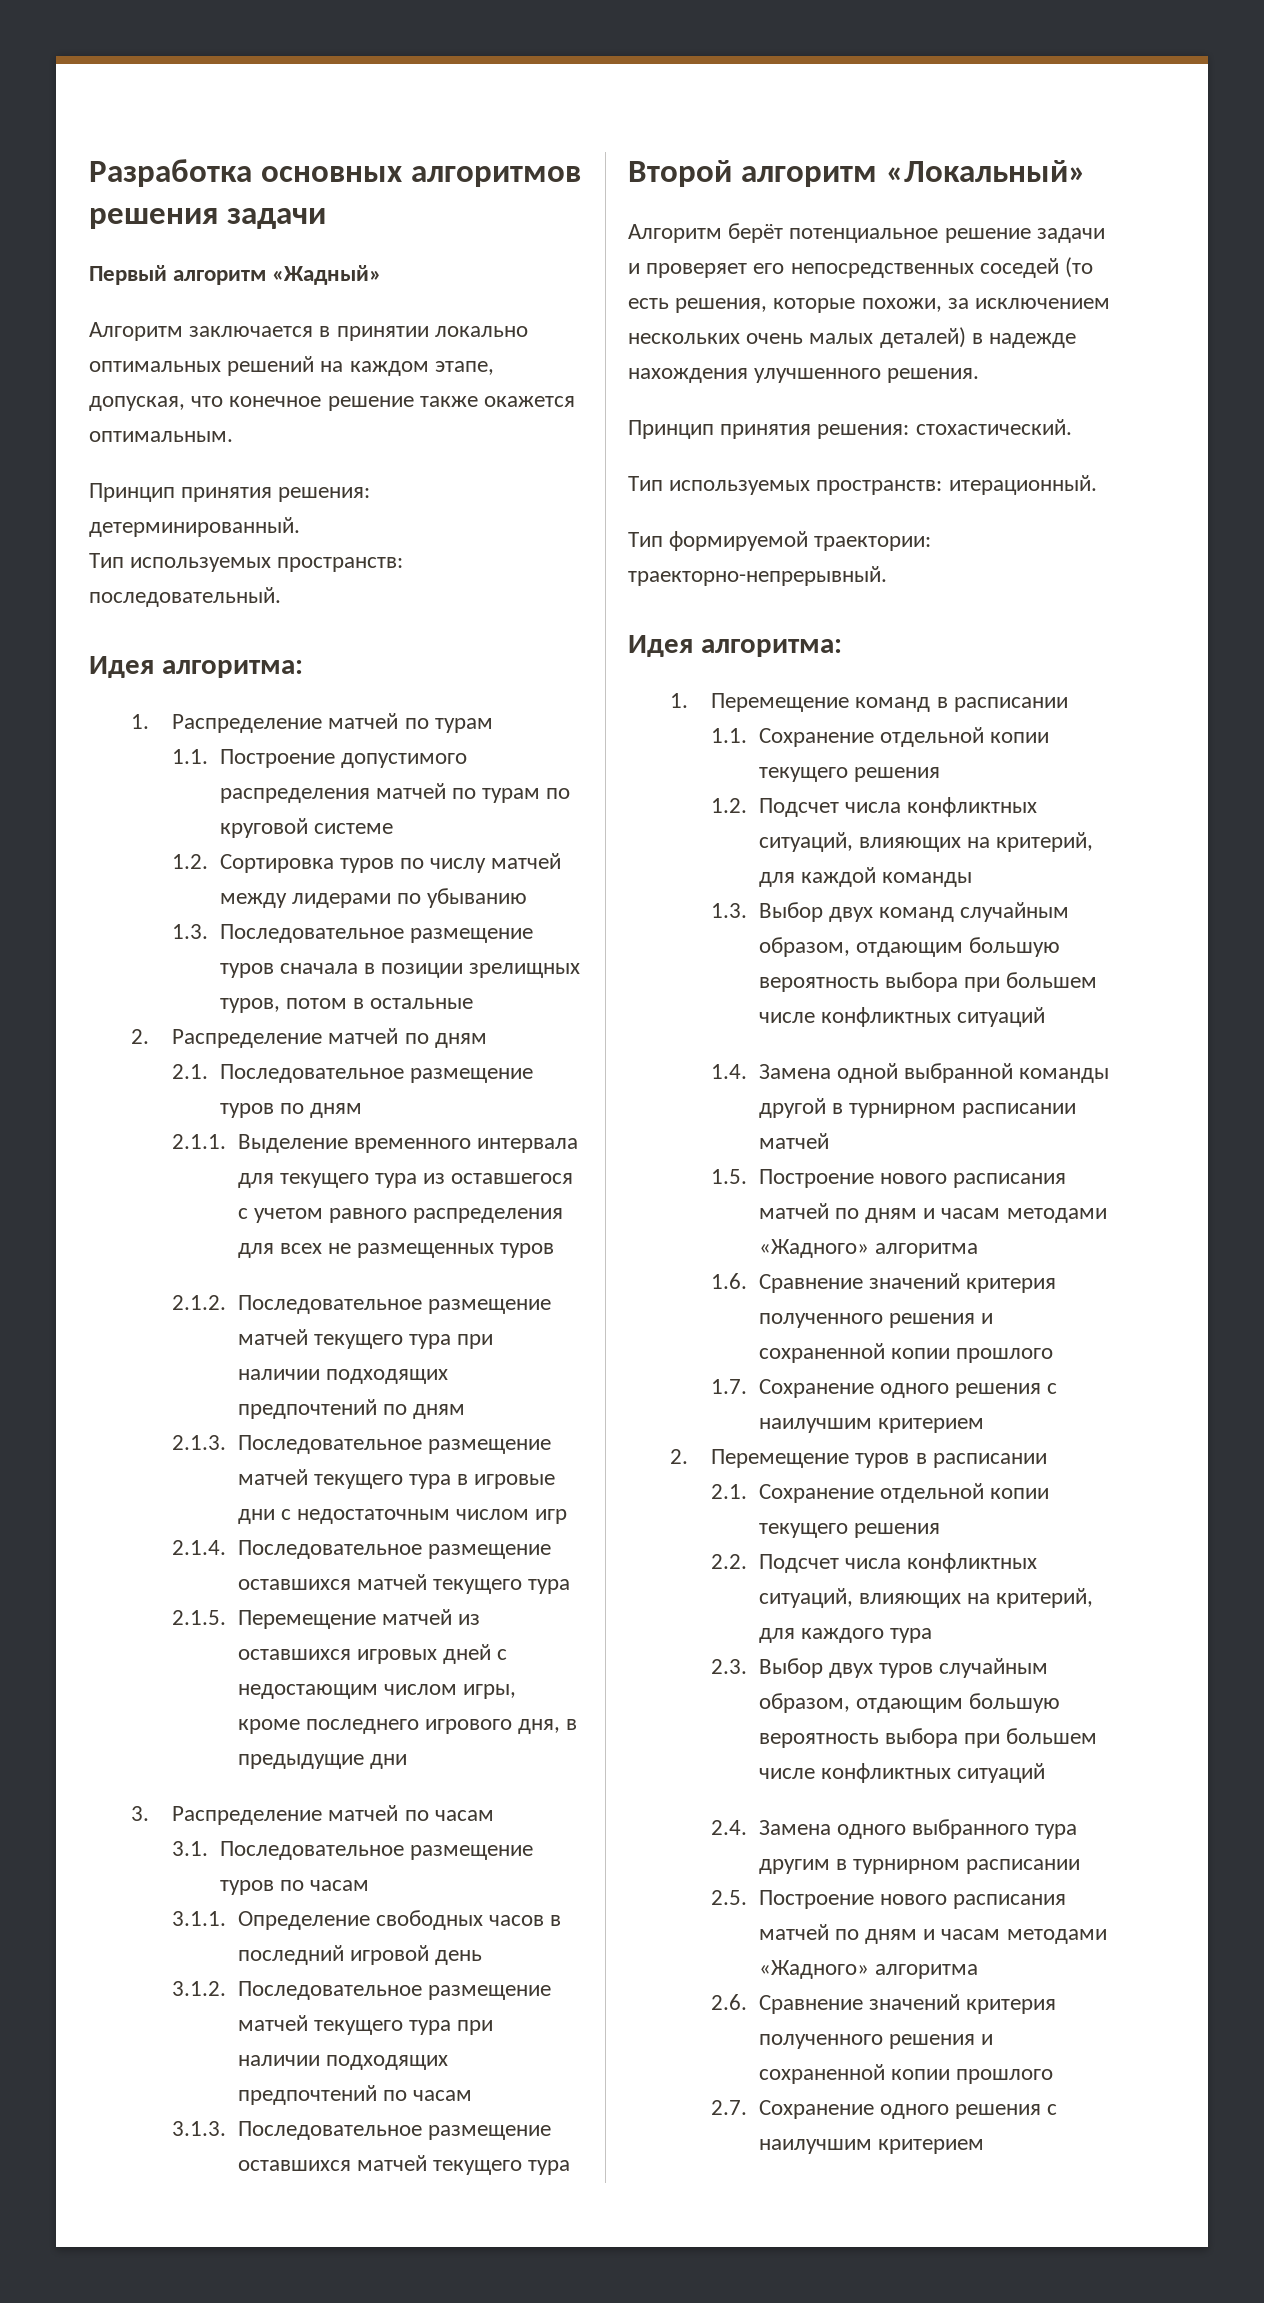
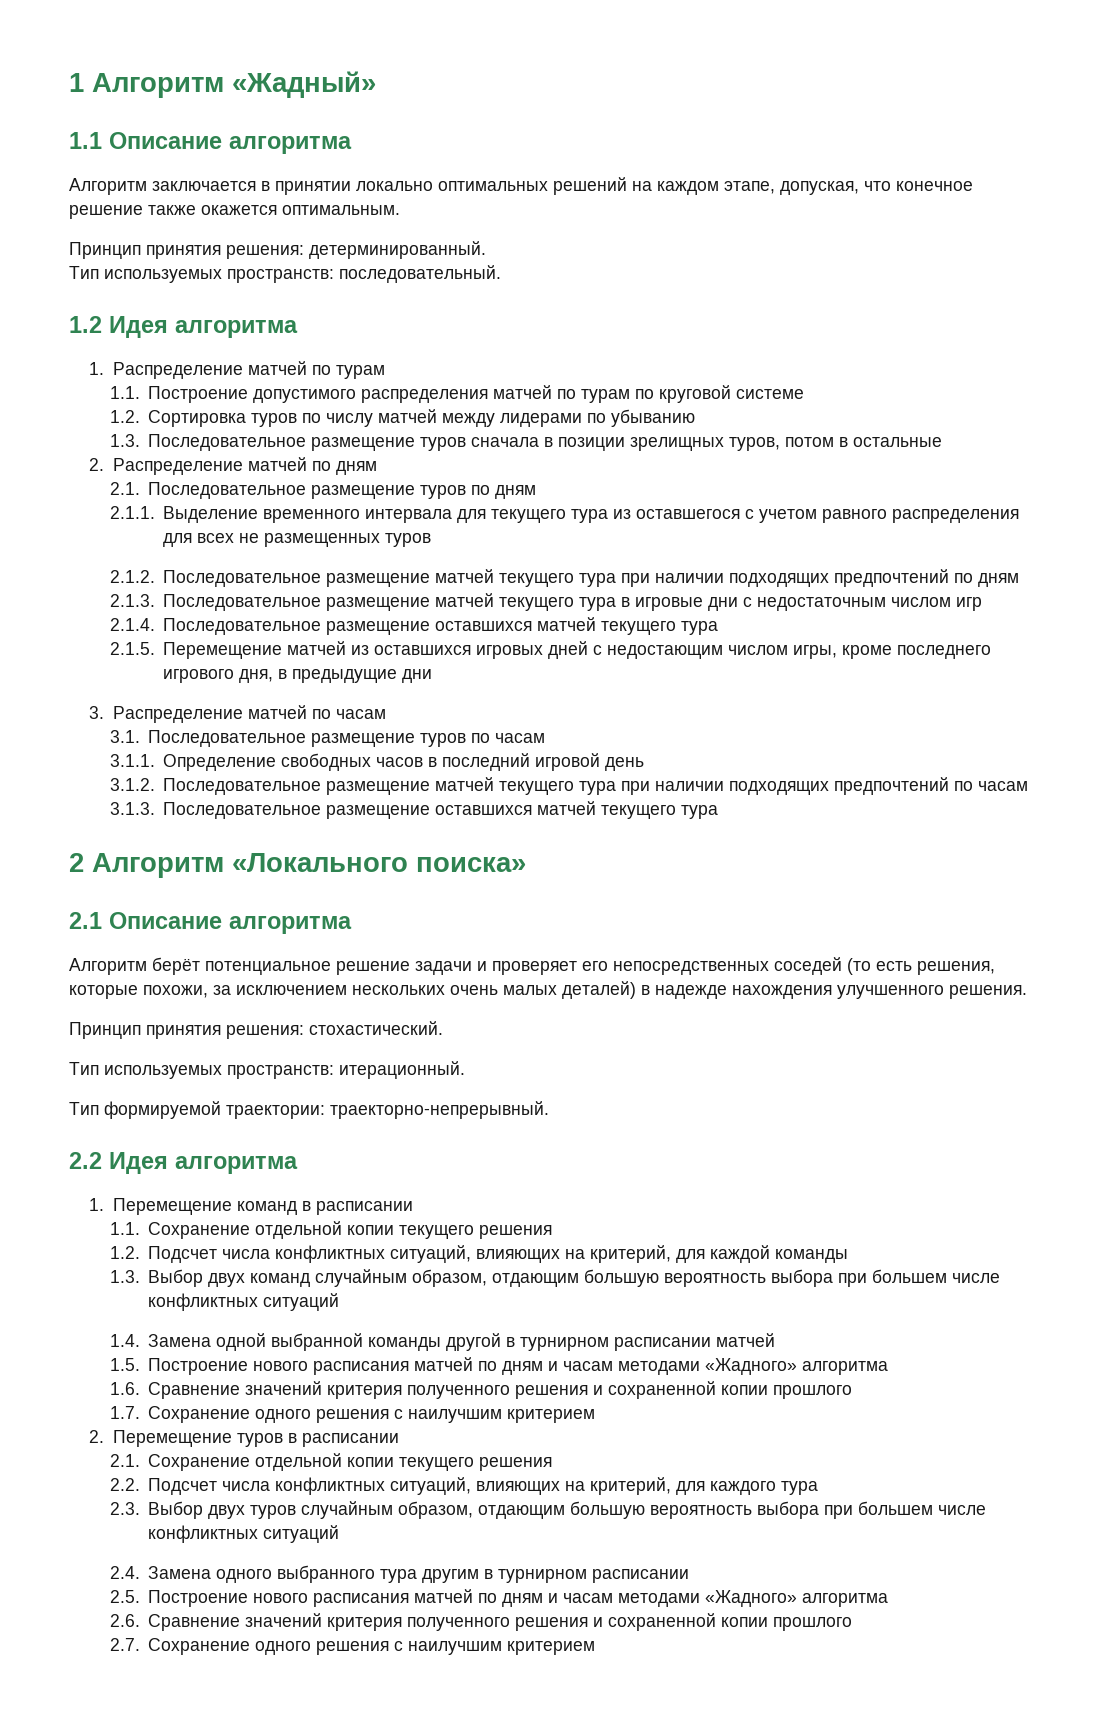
[89,159,581,187] [89,208,326,229] [89,265,382,285] Разработка основных алгоритмов решения задачи // Первый алгоритм «Жадный» -> [69,71,376,98] [69,132,352,154] 1 Алгоритм «Жадный» // 1.1 Описание алгоритма
[89,656,303,678] Идея алгоритма: -> [69,316,298,338] 1.2 Идея алгоритма
[628,160,1086,187] Второй алгоритм «Локальный» -> [69,853,526,878] [69,912,352,934] 2 Алгоритм «Локального поиска» // 2.1 Описание алгоритма
[628,635,842,657] Идея алгоритма: -> [69,1152,298,1174] 2.2 Идея алгоритма

